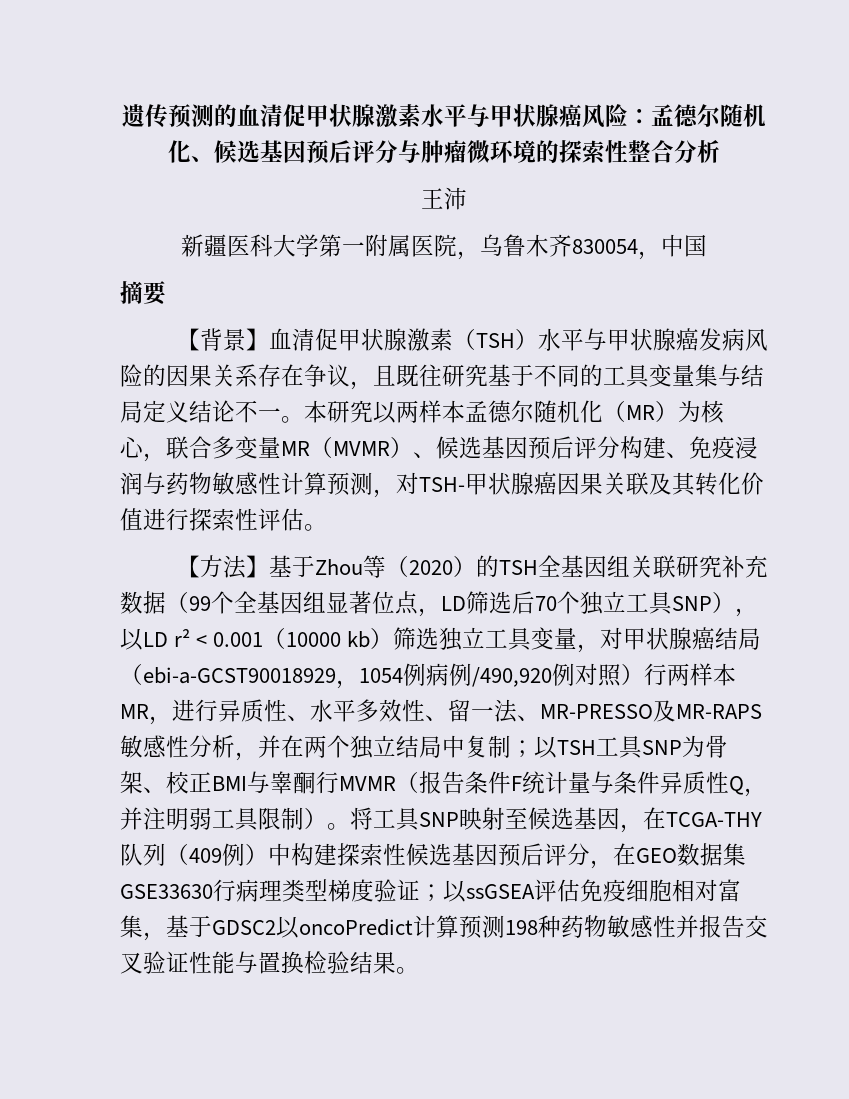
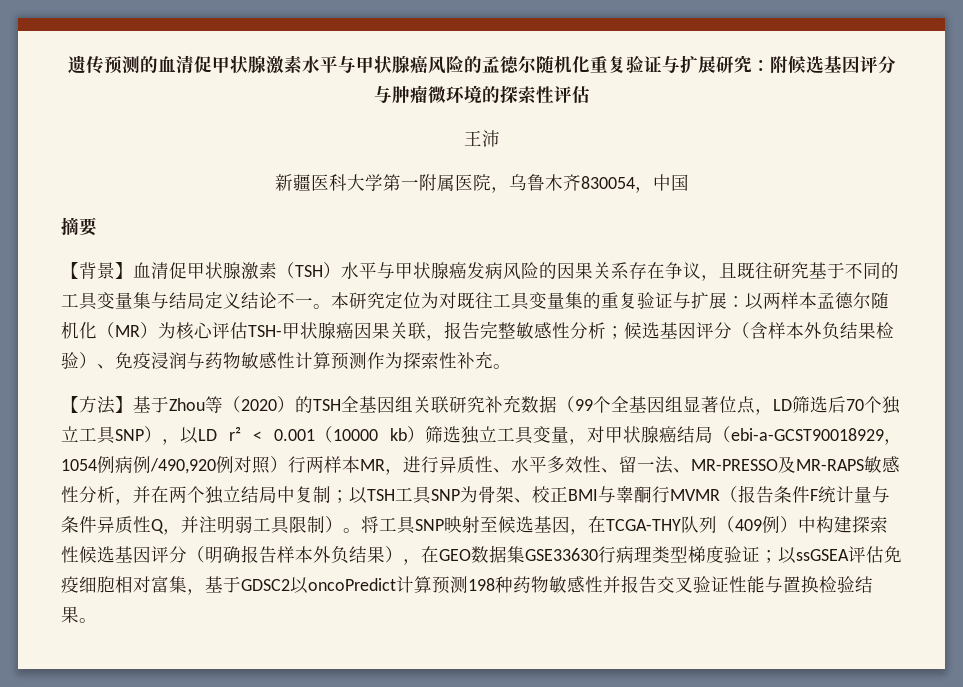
[628,104,766,127] [168,140,352,164] ：孟德尔随机化、候选基因预后 -> [463,55,860,74] 的孟德尔随机化重复验证与扩展研究：附候选基因
[628,140,720,163] 整合分析 -> [553,86,590,103] 评估
(373, 411) none -> [385,291,745,310] 定位为对既往工具变量集的重复验证与扩展：
[143,436,666,462] ，联合多变量MR（MVMR）、候选基因预后评分构建 -> [212,321,894,341] [61,352,97,369] 评估TSH-甲状腺癌因果关联，报告完整敏感性分析；候选基因评分（含样本外负结果检验）
[373,472,764,498] [120,508,304,531] ，对TSH-甲状腺癌因果关联及其转化价值进行探索性评估 -> [367,351,493,369] 作为探索性补充
[498,843,590,867] 预后评分 -> [151,545,403,564] 评分（明确报告样本外负结果）

